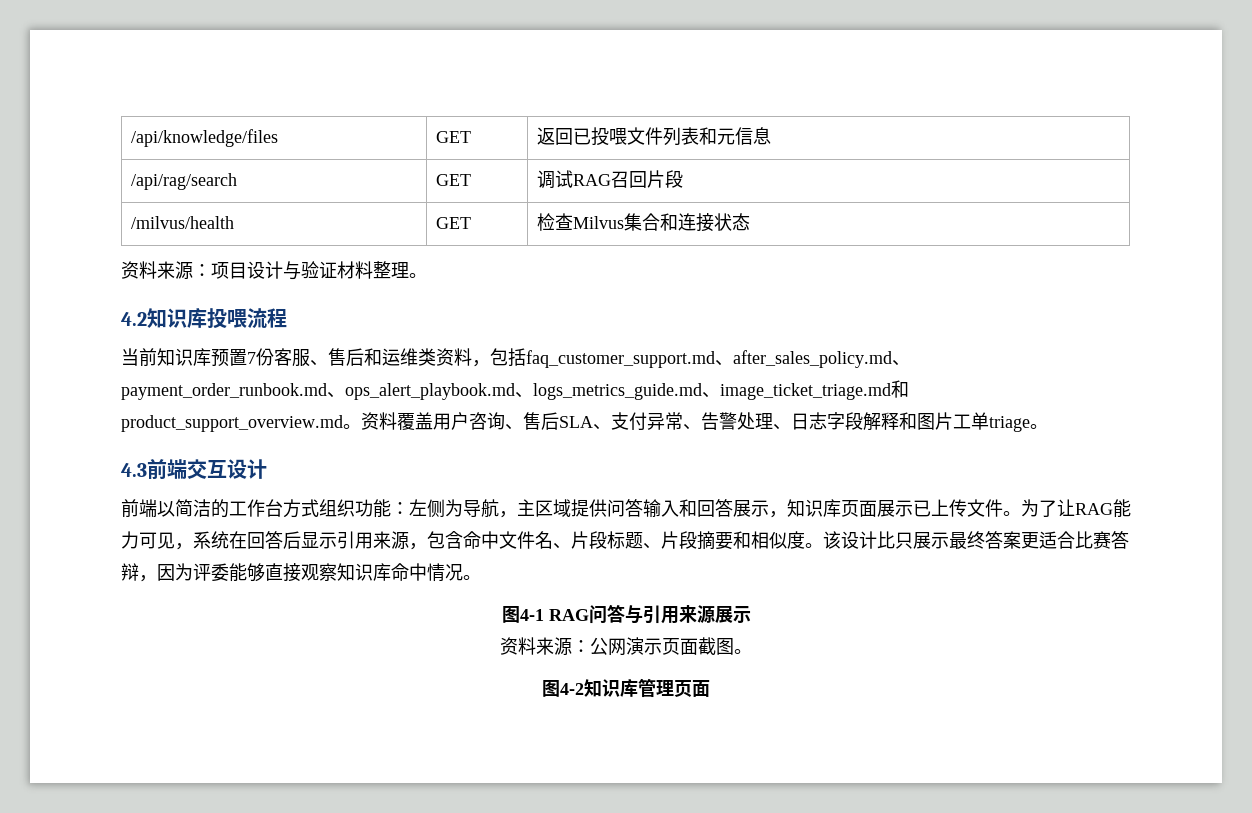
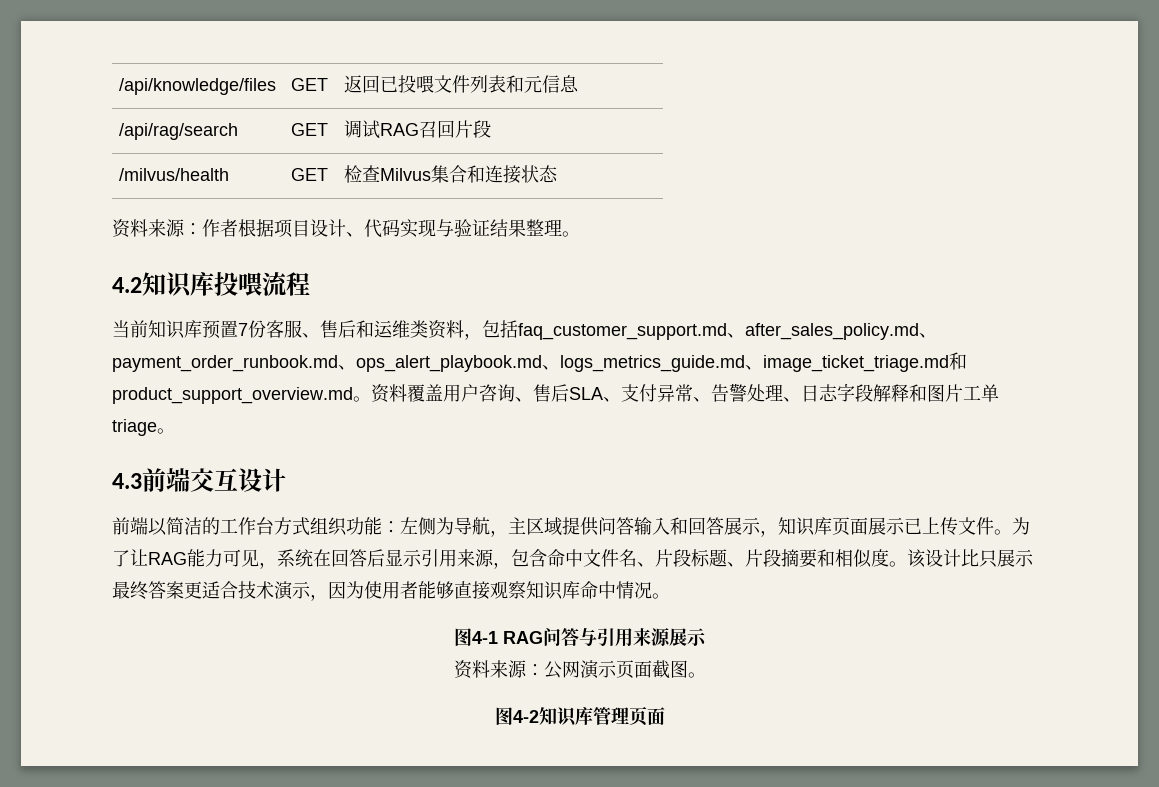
[211,261,373,280] 项目设计与验证材料 -> [202,219,526,238] 作者根据项目设计、代码实现与验证结果
[1075,531,1129,549] [121,563,229,582] 比赛答辩，因为评委 -> [238,581,418,601] 技术演示，因为使用者

